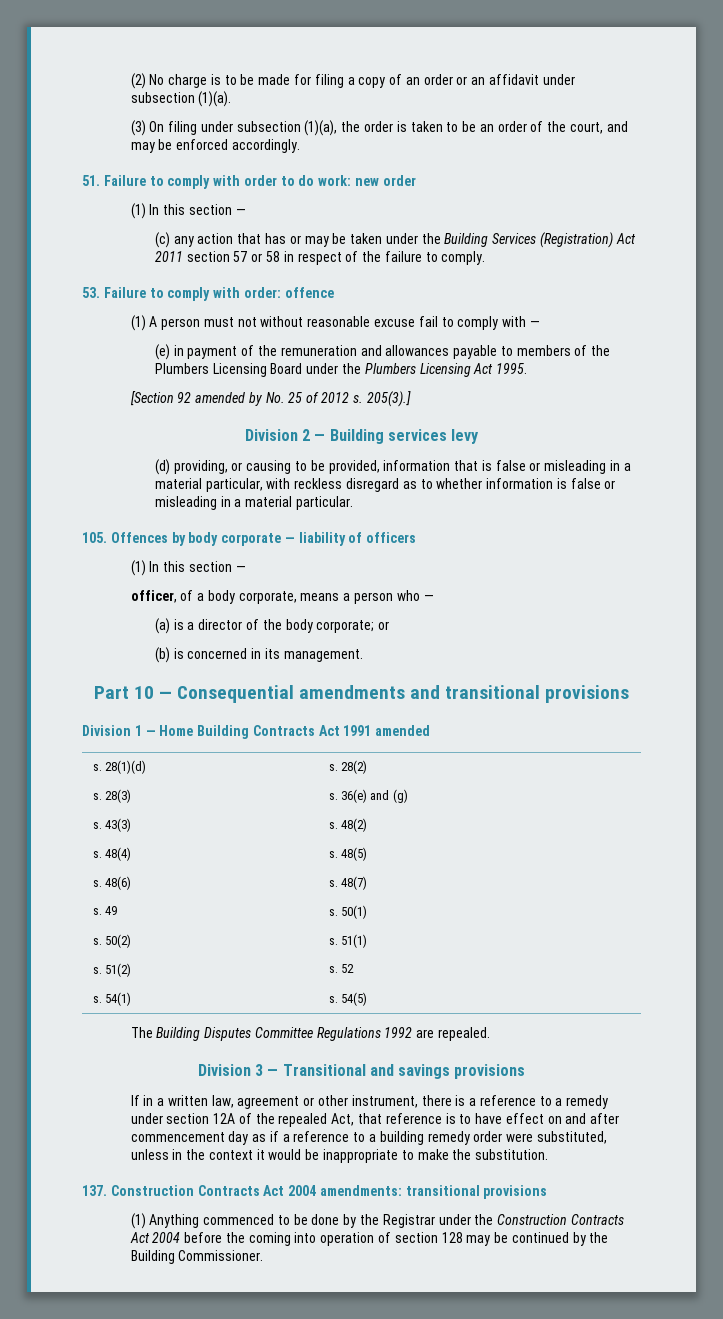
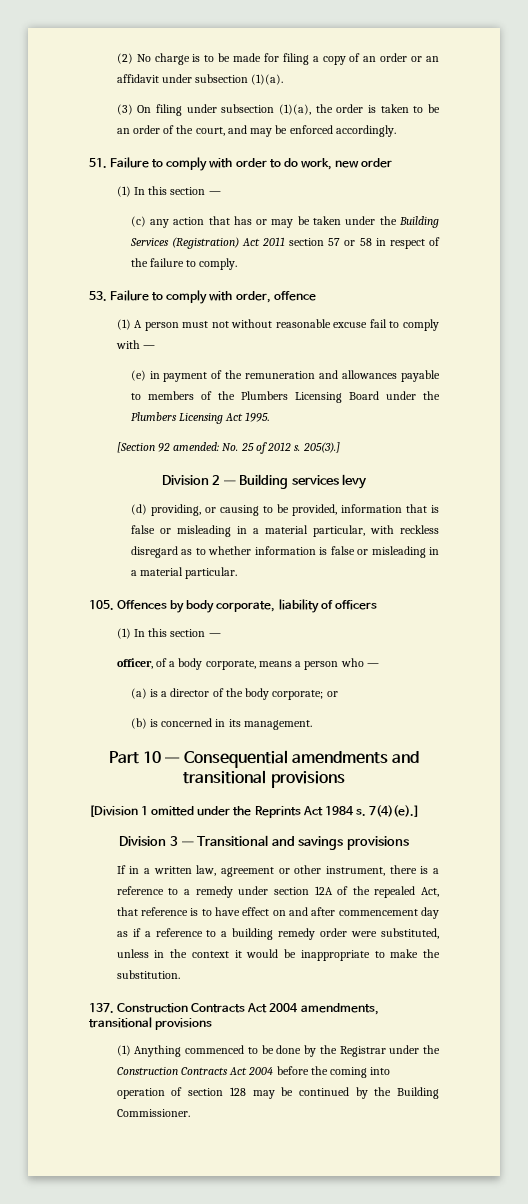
[318,175,352,186] work: -> [300,158,332,170] work,
[243,287,281,298] order: -> [235,291,271,303] order,
[195,392,262,406] amended by -> [173,442,220,451] amended:
[221,533,295,546] corporate — -> [216,601,276,612] corporate,
[82,725,431,739] [92,760,147,774] [328,760,368,774] [92,789,132,803] [328,789,408,803] [92,818,132,832] [328,818,368,832] [92,847,132,861] [328,847,368,861] [92,876,132,890] [328,876,368,890] [92,906,118,915] [328,905,368,919] [92,934,132,948] [328,934,368,948] [92,963,132,977] [328,964,355,973] [92,992,132,1006] [328,992,368,1006] [130,1027,491,1041] Division 1 — Home Building Contracts Act 1991 amended // s. 28(1)(d) | s. 28(2) // s. 28(3) | s. 36(e) and (g) // s. 43(3) | s. 48(2) // s. 48(4) | s. 48(5) // s. 48(6) | s. 48(7) // s. 49 | s. 50(1) // s. 50(2) | s. 51(1) // s. 51(2) | s. 52 // s. 54(1) | s. 54(5) // The Building Disputes Committee Regulations 1992 are repealed. -> [89,805,419,818] [Division 1 omitted under the Reprints Act 1984 s. 7(4)(e).]
[319,1185,402,1196] amendments: -> [300,1003,379,1015] amendments,

